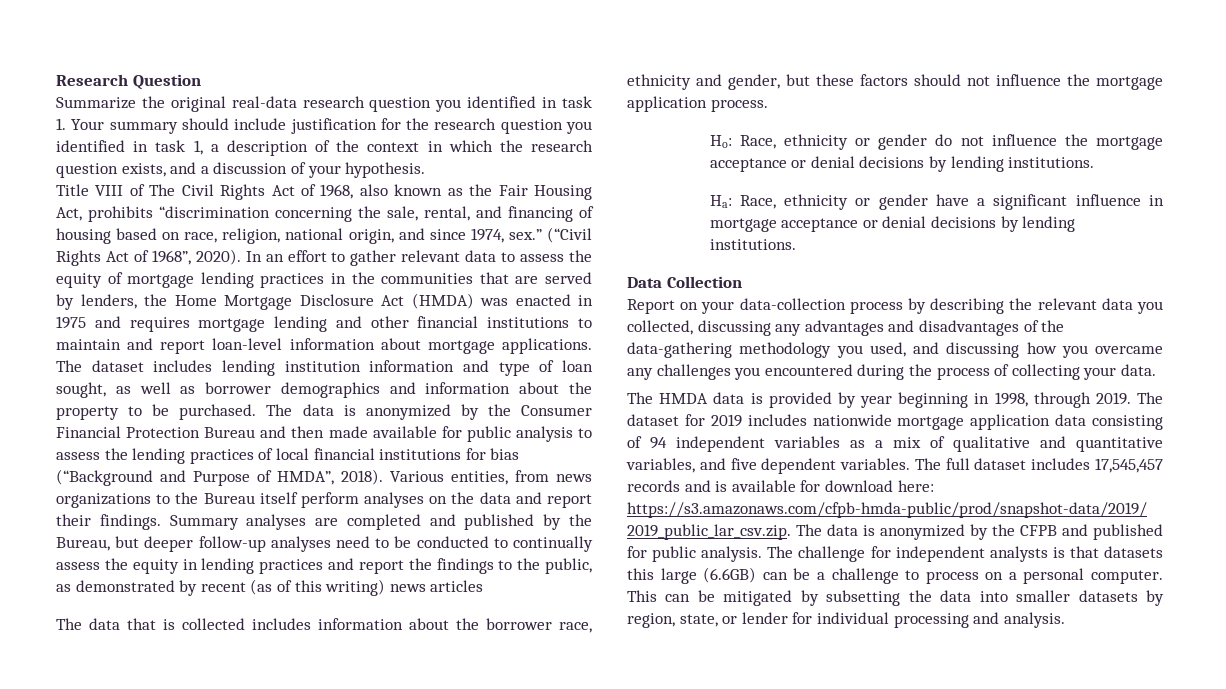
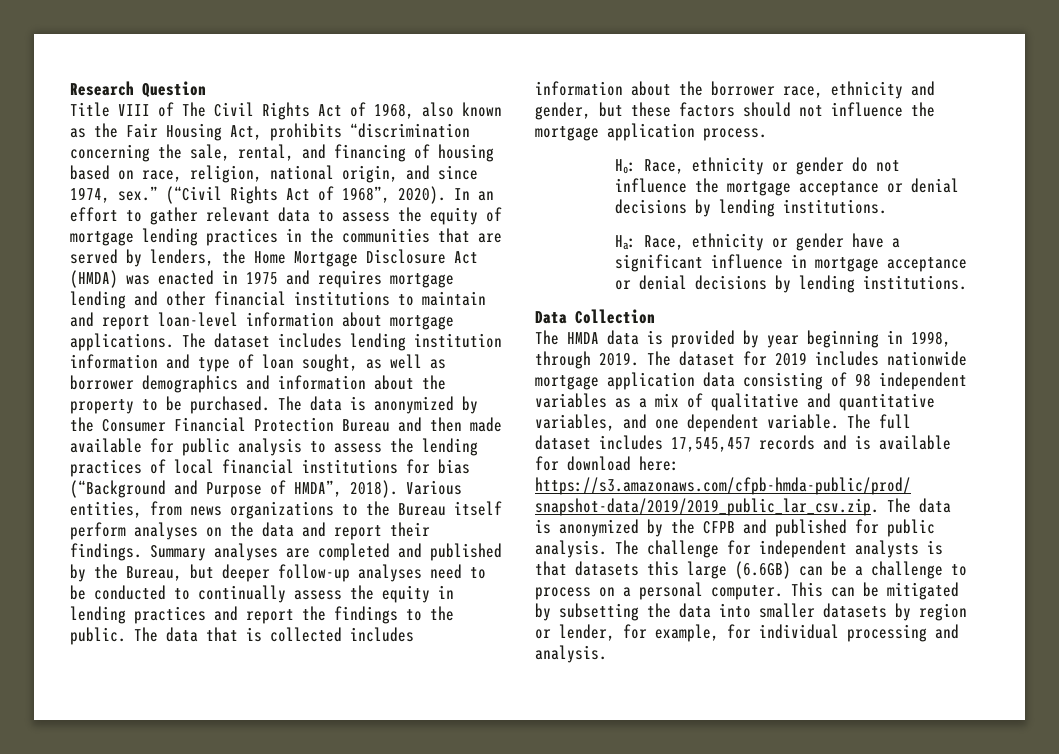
[56,96,592,112] [56,118,592,134] [56,140,593,156] [56,162,426,178] // Summarize the original real-data research question you identified in task 1. Your summary should include justification for the research question you identified in task 1, a description of the context in which the research question exists, and a discussion of your hypothesis. -> (206, 89) none
[544,558,592,574] [56,579,484,596] public, as demonstrated by recent (as of this writing) news articles // -> [70,627,126,645] public.
[627,298,1163,314] [627,320,1065,336] [627,342,1163,358] [627,364,1156,380] // Report on your data-collection process by describing the relevant data you collected, discussing any advantages and disadvantages of the data-gathering methodology you used, and discussing how you overcame any challenges you encountered during the process of collecting your data. -> (655, 316) none
[650,437,667,449] 94 -> [855,373,871,387] 98
[730,458,911,474] five dependent variables. -> [655,414,839,432] one dependent variable.
[627,612,788,628] region, state, or lender -> [919,603,967,621] [535,624,719,642] region or lender, for example,

